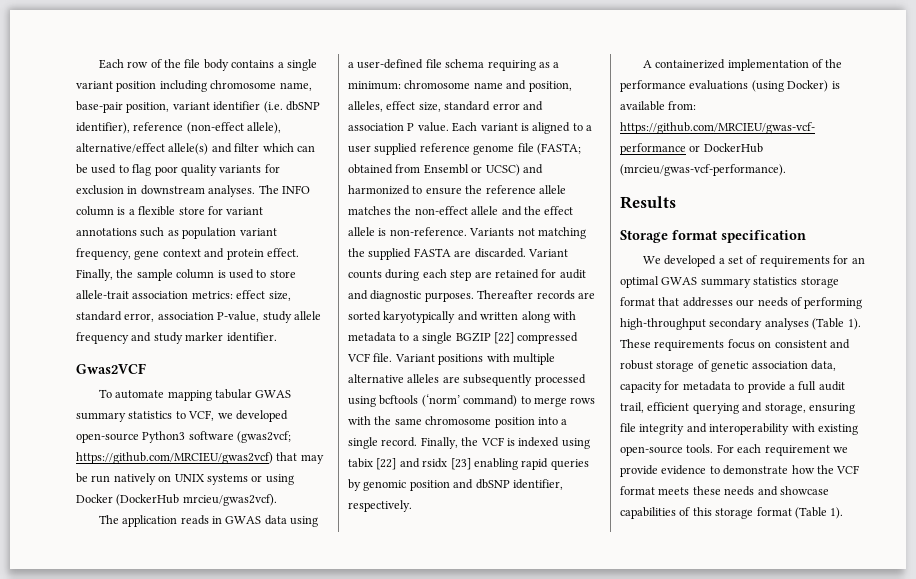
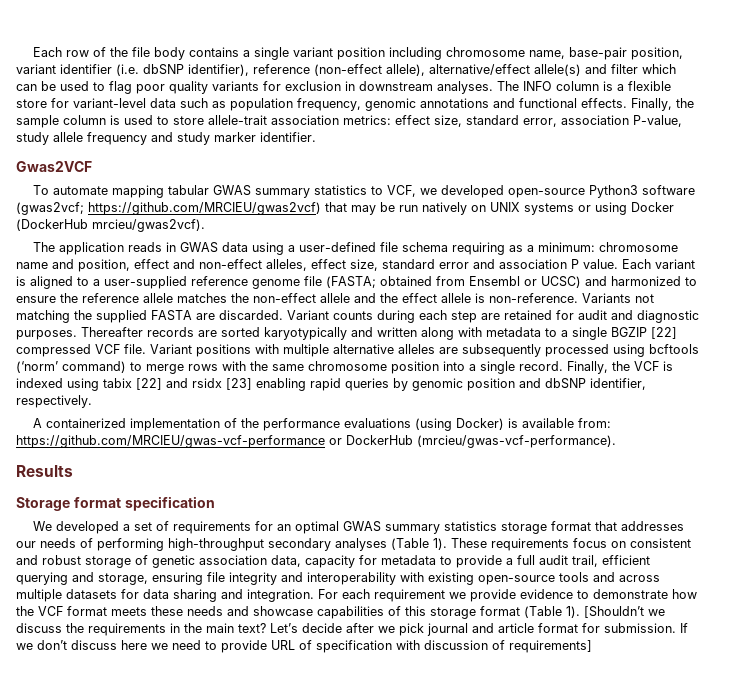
[226,207,264,215] [76,228,137,236] variant annotations -> [73,98,176,108] variant-level data
[239,228,277,236] [76,248,299,260] variant frequency, gene context and protein effect. -> [297,98,627,111] frequency, genomic annotations and functional effects.
(572, 86) none -> [134,259,262,269] effect and non-effect
[348,143,418,155] user supplied -> [104,276,187,289] user-supplied
[686,444,714,453] tools. -> [559,572,660,582] [16,589,314,602] tools and across multiple datasets for data sharing and integration.
(844, 513) none -> [584,606,665,618] [16,623,688,636] [16,640,592,653] [Shouldn’t we discuss the requirements in the main text? Let’s decide after we pick journal and article format for submission. If we don’t discuss here we need to provide URL of specification with discussion of requirements]

